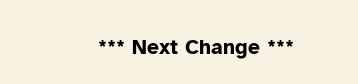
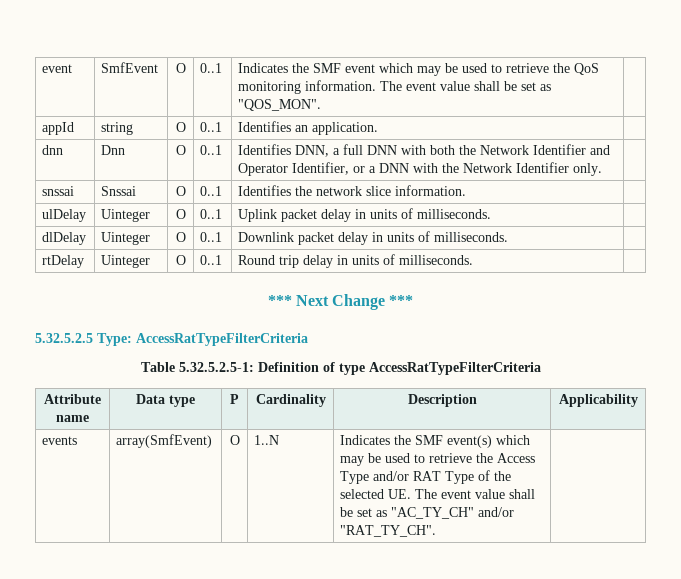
[98,40,294,59] *** Next Change *** -> [42,64,73,73] [101,62,159,73] [175,63,186,73] [200,63,223,73] [238,63,600,76] [238,80,552,94] [238,99,322,111] [42,122,75,135] [101,122,134,135] [175,122,186,132] [200,122,223,132] [238,121,379,135] [42,145,64,155] [101,145,126,155] [175,145,186,155] [200,145,223,155] [238,144,611,157] [238,162,603,176] [42,186,75,196] [101,186,137,196] [175,186,186,196] [200,186,223,196] [238,185,467,196] [42,209,87,222] [101,209,151,222] [175,209,186,219] [200,209,223,219] [238,208,492,222] [42,232,87,245] [101,232,151,245] [175,232,186,242] [200,232,223,242] [238,231,509,245] [42,255,85,268] [101,255,151,268] [175,255,186,265] [200,255,223,265] [238,254,474,268] [267,294,414,310] [35,333,308,346] [140,362,541,375] [44,394,101,404] [56,415,89,422] [136,394,195,407] [230,394,239,404] [255,394,326,407] [407,394,477,407] [558,394,638,407] [42,436,78,445] [116,434,213,448] [229,435,240,445] [254,435,280,445] [340,435,531,448] [340,453,536,466] [340,470,512,484] [340,489,536,499] [340,507,515,519] [340,525,437,537] event | SmfEvent | O | 0..1 | Indicates the SMF event which may be used to retrieve the QoS monitoring information. The event value shall be set as "QOS_MON". | // appId | string | O | 0..1 | Identifies an application. | // dnn | Dnn | O | 0..1 | Identifies DNN, a full DNN with both the Network Identifier and Operator Identifier, or a DNN with the Network Identifier only. | // snssai | Snssai | O | 0..1 | Identifies the network slice information. | // ulDelay | Uinteger | O | 0..1 | Uplink packet delay in units of milliseconds. | // dlDelay | Uinteger | O | 0..1 | Downlink packet delay in units of milliseconds. | // rtDelay | Uinteger | O | 0..1 | Round trip delay in units of milliseconds. | // *** Next Change *** // 5.32.5.2.5 Type: AccessRatTypeFilterCriteria // Table 5.32.5.2.5-1: Definition of type AccessRatTypeFilterCriteria // Attribute name | Data type | P | Cardinality | Description | Applicability // events | array(SmfEvent) | O | 1..N | Indicates the SMF event(s) which may be used to retrieve the Access Type and/or RAT Type of the selected UE. The event value shall be set as "AC_TY_CH" and/or "RAT_TY_CH". |

